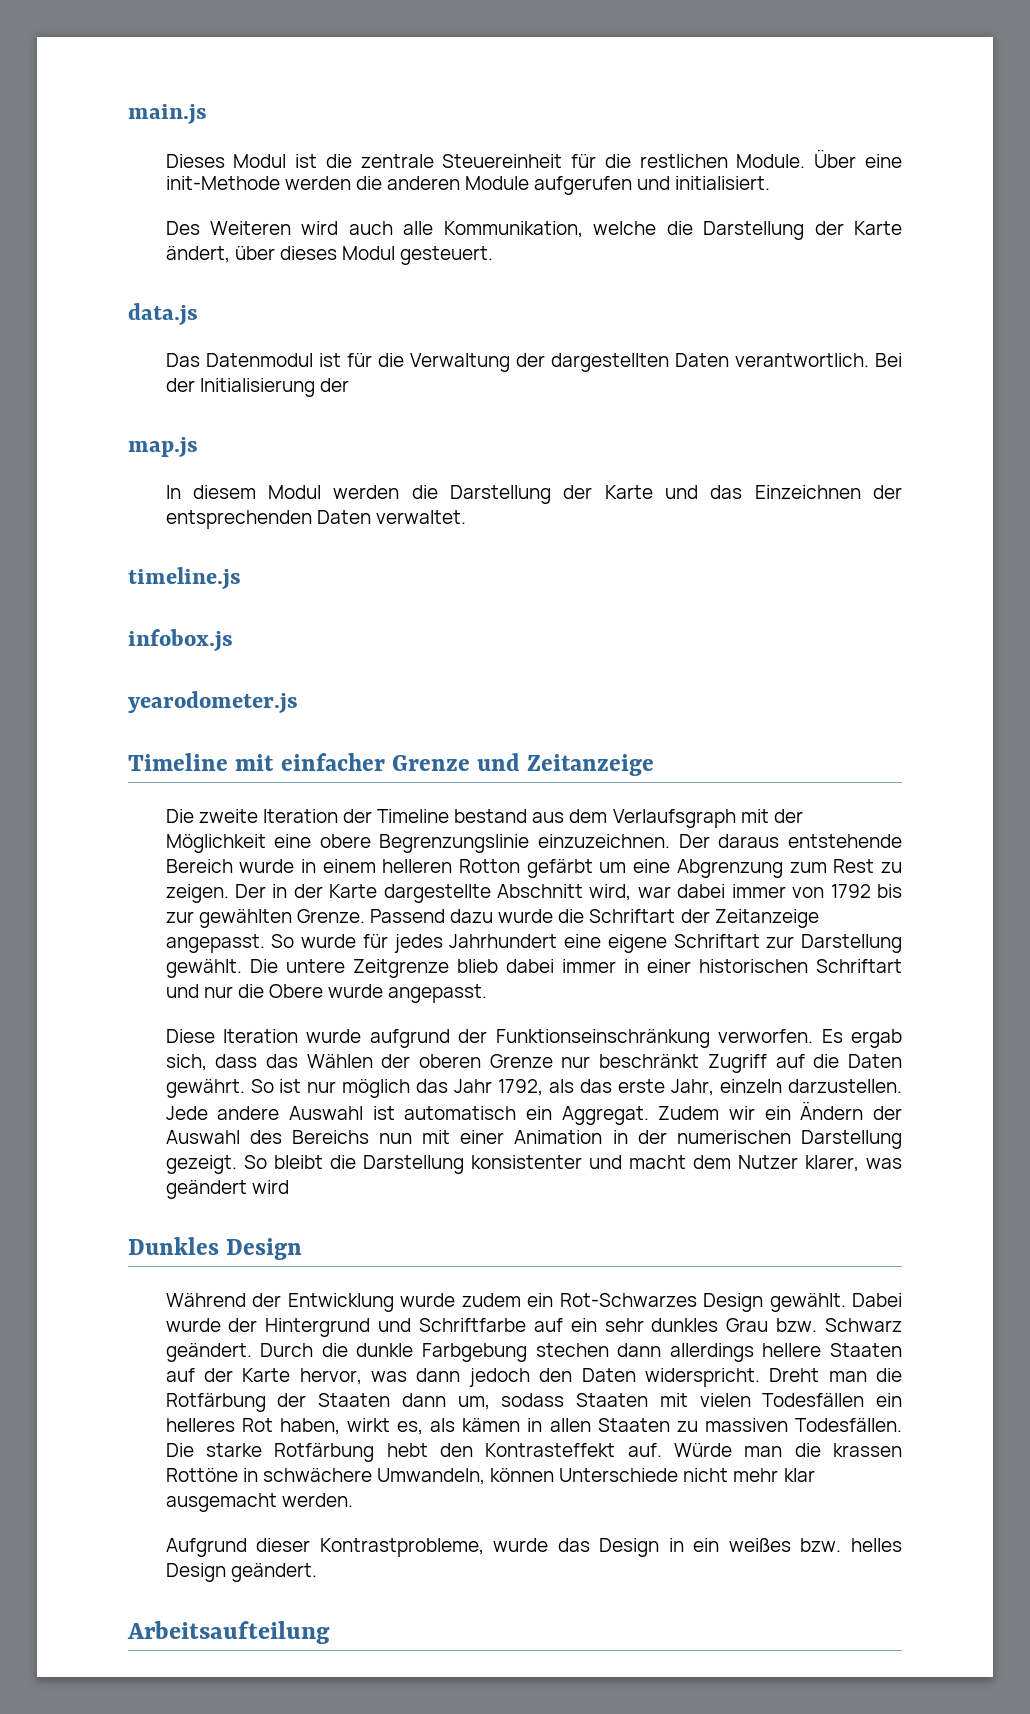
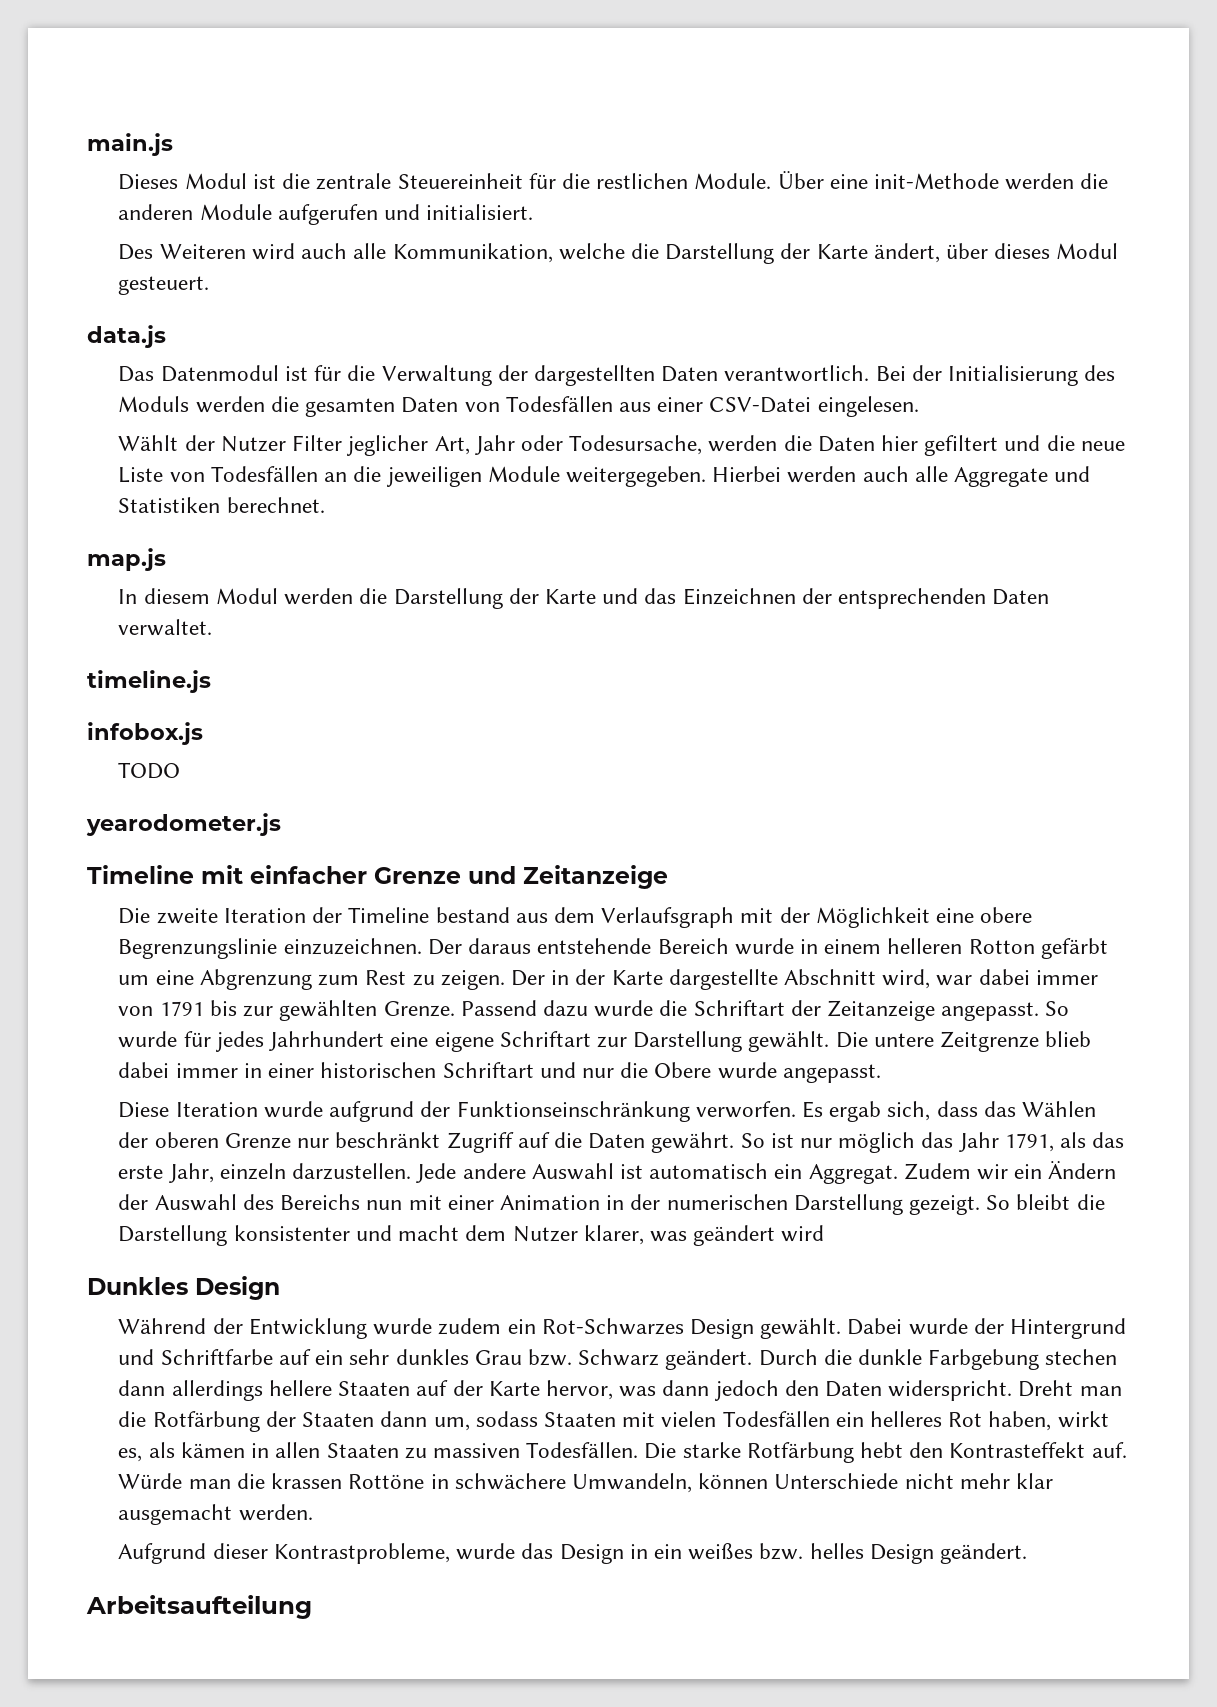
[319,378,349,392] der -> [1084,365,1116,381] [118,396,919,417] [118,435,1125,456] [118,466,1091,487] [118,497,325,513] des Moduls werden die gesamten Daten von Todesfällen aus einer CSV-Datei eingelesen. // Wählt der Nutzer Filter jeglicher Art, Jahr oder Todesursache, werden die Daten hier gefiltert und die neue Liste von Todesfällen an die jeweiligen Module weitergegeben. Hierbei werden auch alle Aggregate und Statistiken berechnet.
(233, 640) none -> [118,762,181,779] // TODO
[830,884,871,898] 1792 -> [159,1001,204,1016] 1791
[498,1079,544,1096] 1792, -> [1004,1133,1054,1152] 1791,

